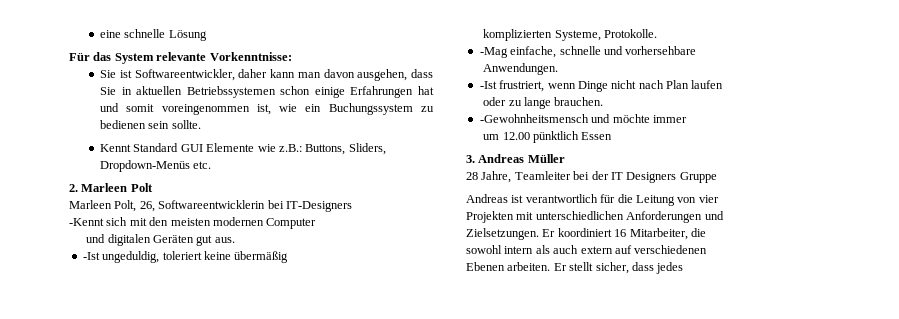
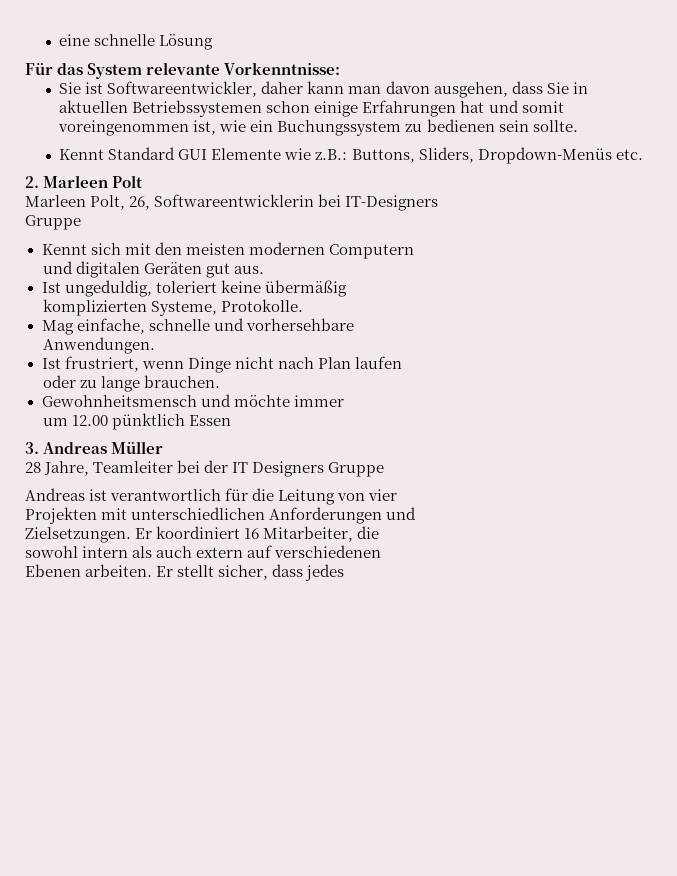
[69,218,104,226] -Kennt -> [25,215,81,230] [41,244,87,255] Gruppe // Kennt
[266,218,317,229] Computer -> [328,244,414,259] Computern
[82,252,100,260] -Ist -> [41,282,61,293] Ist
[479,47,508,58] -Mag -> [41,320,74,335] Mag
[479,81,497,89] -Ist -> [41,358,61,369] Ist
[479,114,589,123] -Gewohnheitsmensch -> [41,395,197,407] Gewohnheitsmensch

